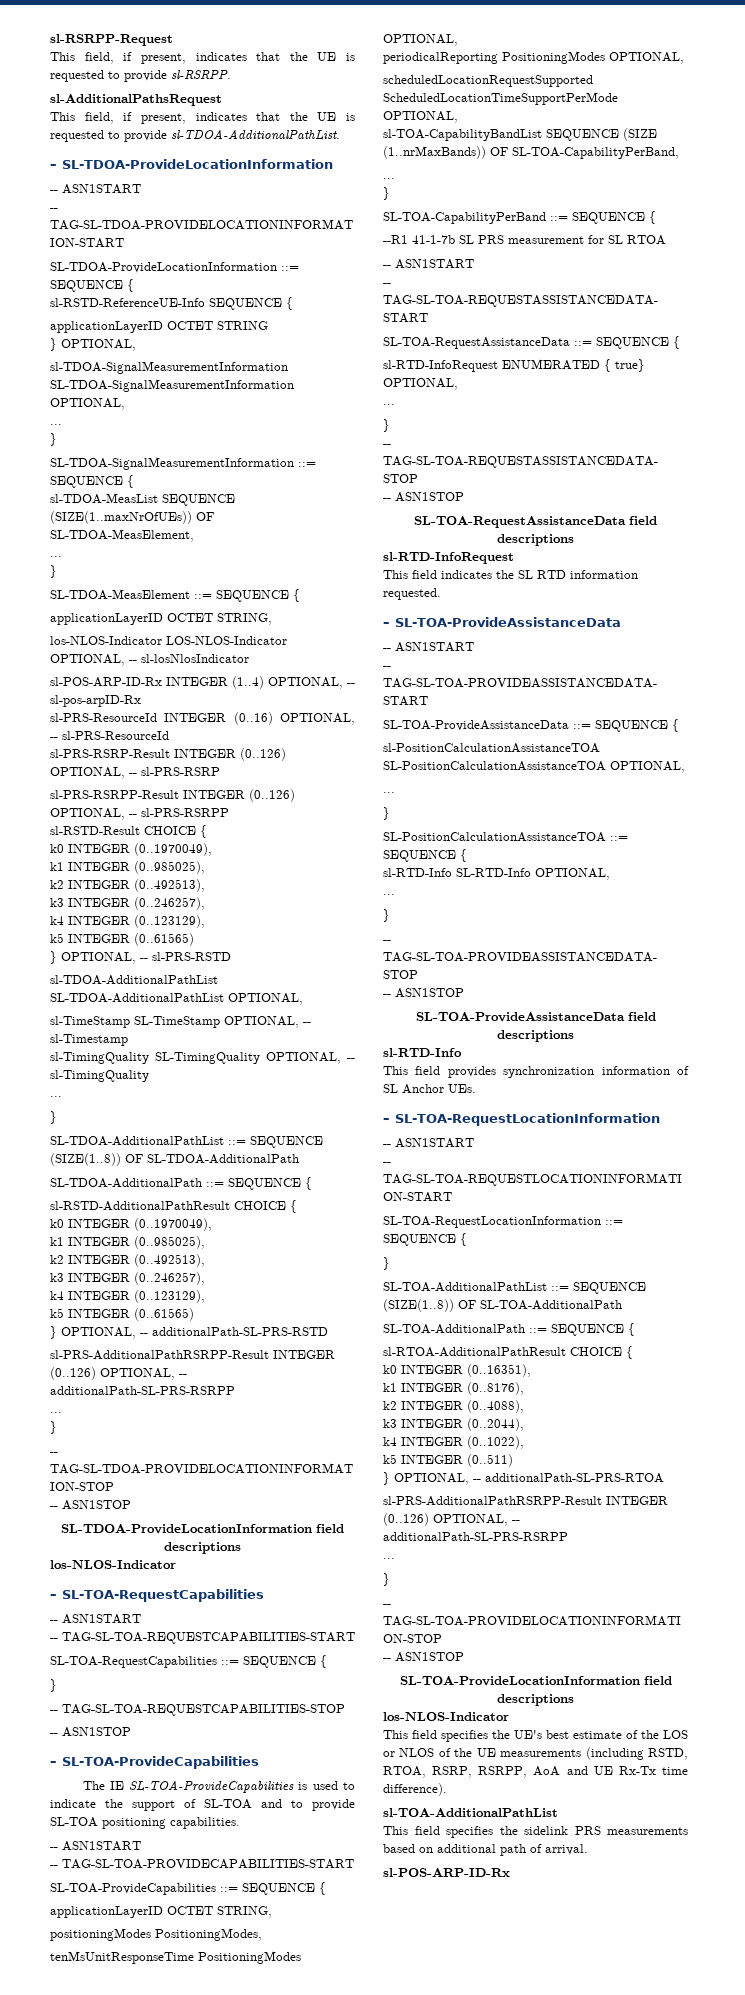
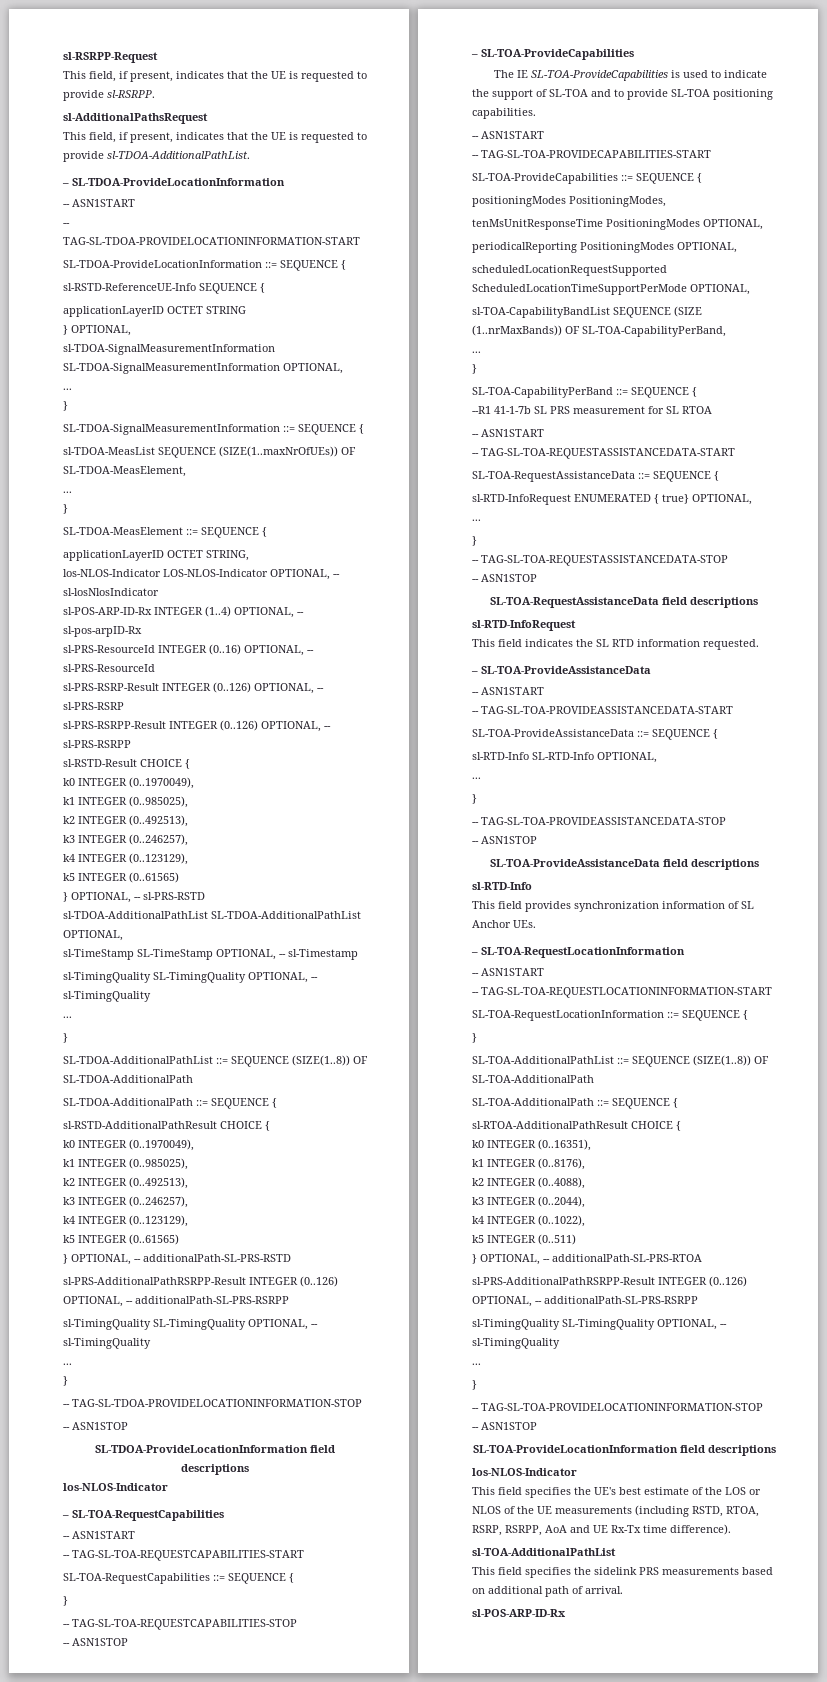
(235, 1390) none -> [63,1319,318,1330] [63,1338,151,1349] // sl-TimingQuality SL-TimingQuality OPTIONAL, -- sl-TimingQuality
[50,1906,272,1918] // applicationLayerID OCTET STRING, -> (702, 178) none
[383,743,600,753] [383,761,685,773] [383,792,395,793] [383,807,390,820] [383,832,628,842] [383,849,467,862] // sl-PositionCalculationAssistanceTOA SL-PositionCalculationAssistanceTOA OPTIONAL, // ... // } // SL-PositionCalculationAssistanceTOA ::= SEQUENCE { -> (718, 734) none
(568, 1536) none -> [472,1319,727,1330] [472,1338,560,1349] // sl-TimingQuality SL-TimingQuality OPTIONAL, -- sl-TimingQuality

